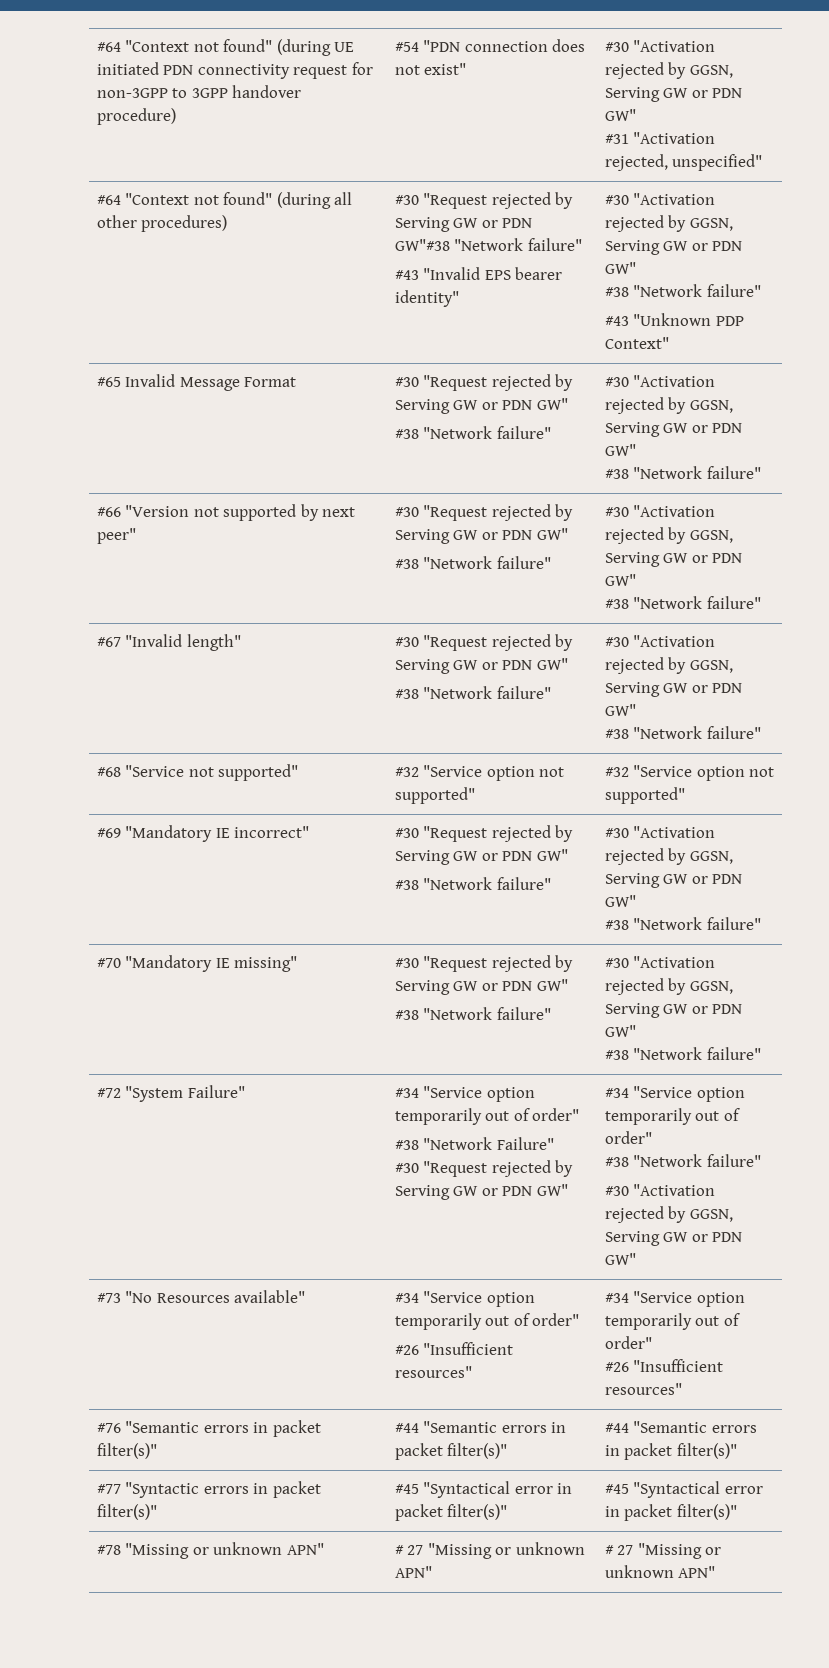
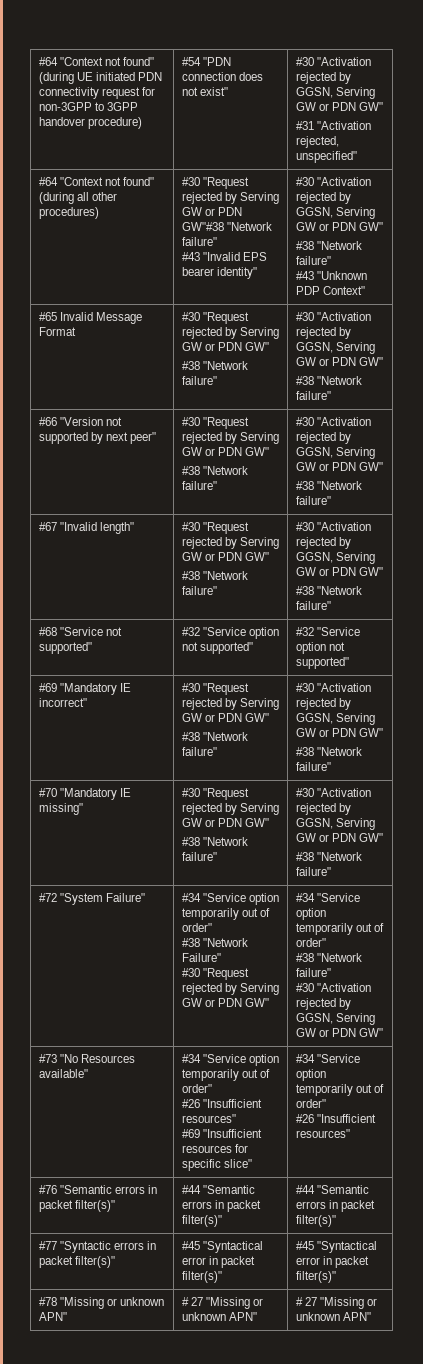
(472, 1372) none -> [181,1129,262,1138] [181,1144,248,1153] [181,1159,252,1171] // #69 "Insufficient resources for specific slice"

